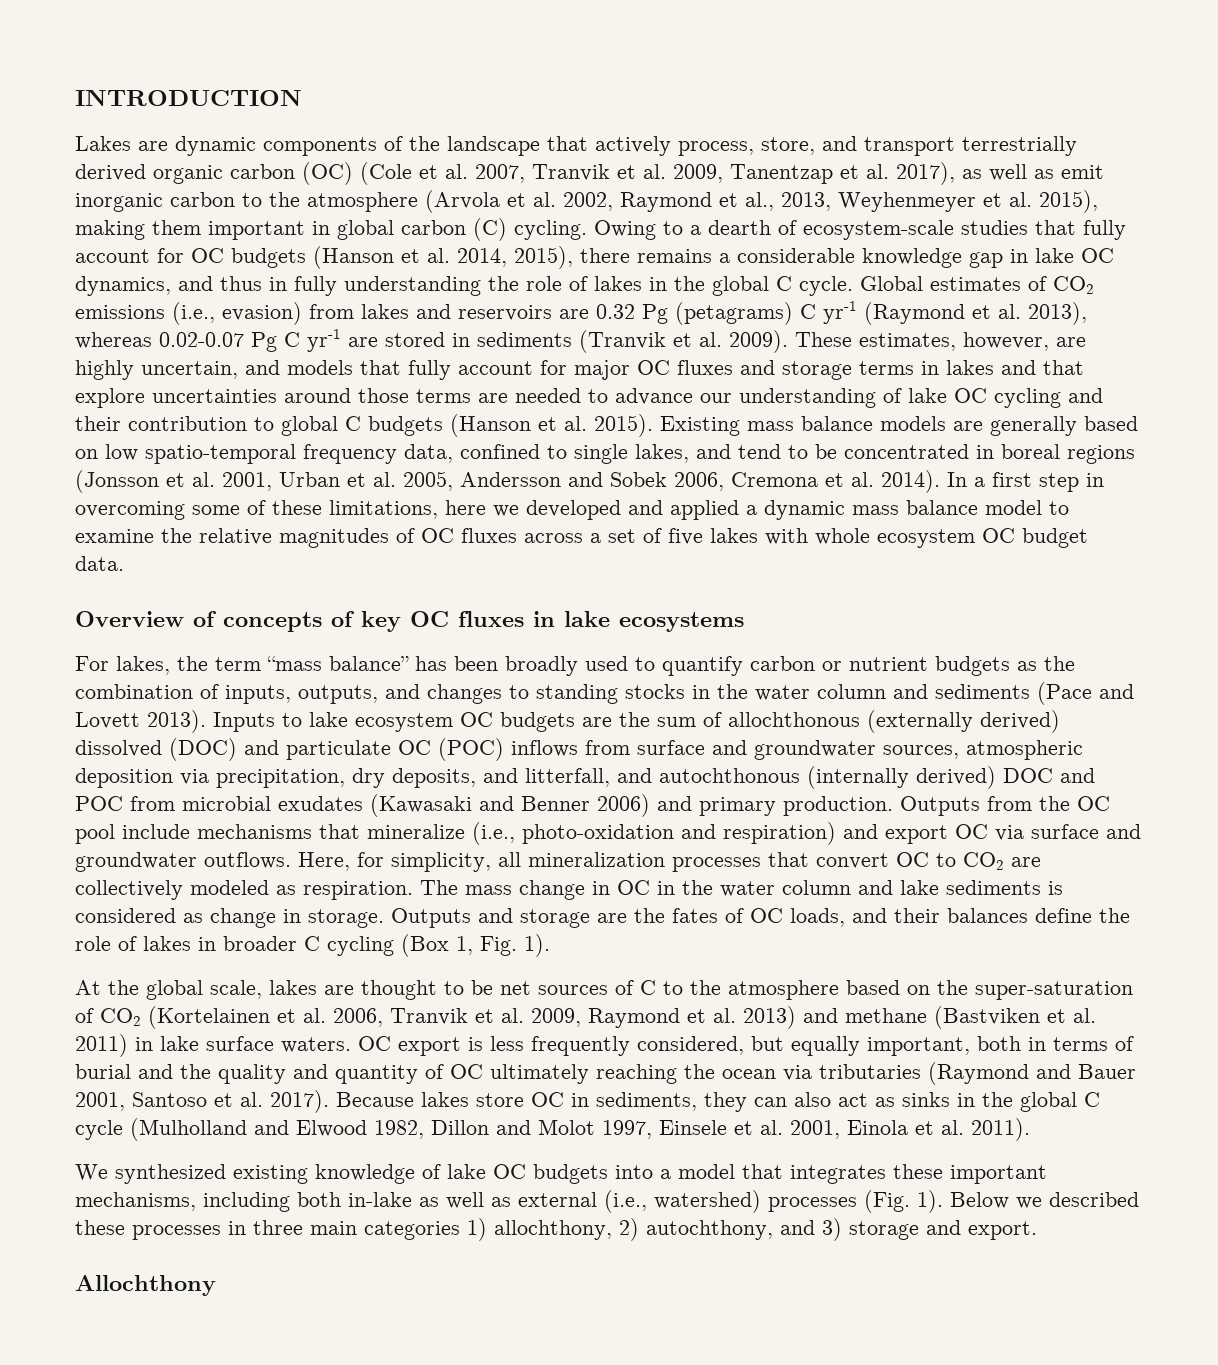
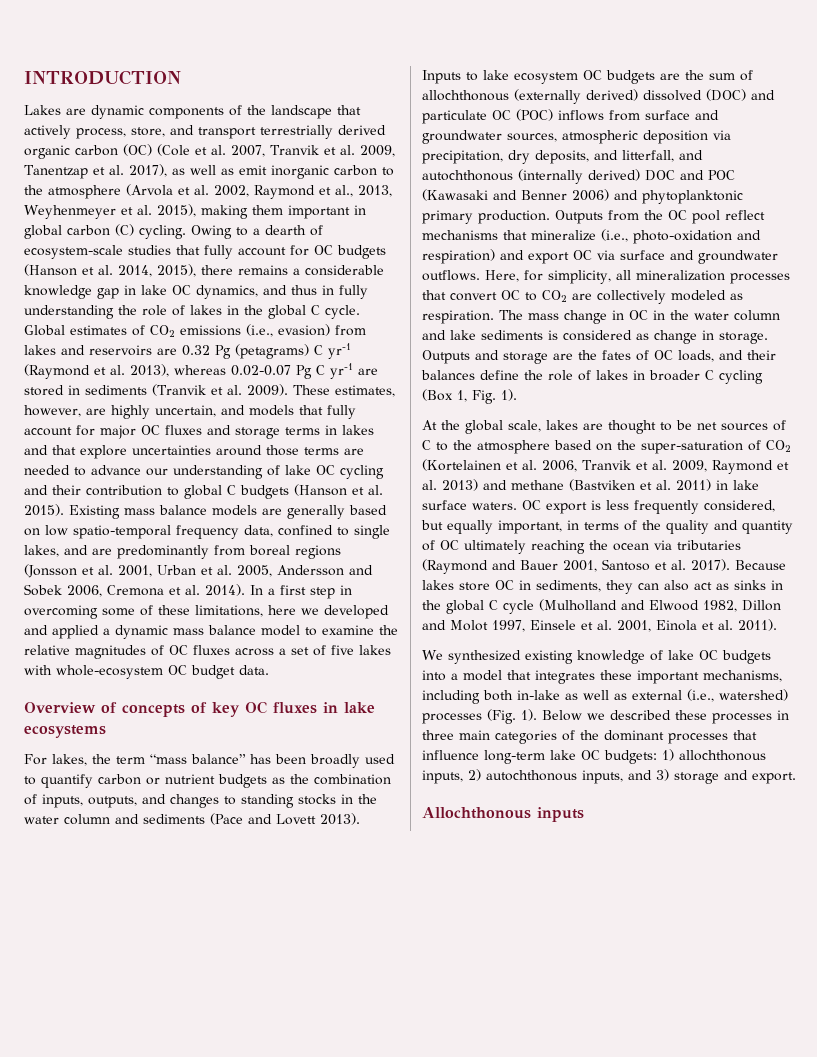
[738,444,994,459] tend to be concentrated in -> [92,545,245,559] are predominantly from
[815,528,975,548] whole ecosystem -> [56,665,163,679] whole-ecosystem
[130,796,363,811] from microbial exudates -> (735, 175) none
(692, 803) none -> [642,190,743,204] phytoplanktonic
[122,824,190,839] include -> [725,210,765,220] reflect
[977,1036,1021,1051] both -> (562, 527) none
[75,1064,173,1079] burial and -> (637, 525) none
[467,1218,773,1241] 1) allochthony, 2) autochthony, -> [562,730,757,744] [422,749,766,764] [422,769,623,784] of the dominant processes that influence long-term lake OC budgets: 1) allochthonous inputs, 2) autochthonous inputs,
[75,1275,216,1296] Allochthony -> [422,807,584,822] Allochthonous inputs

